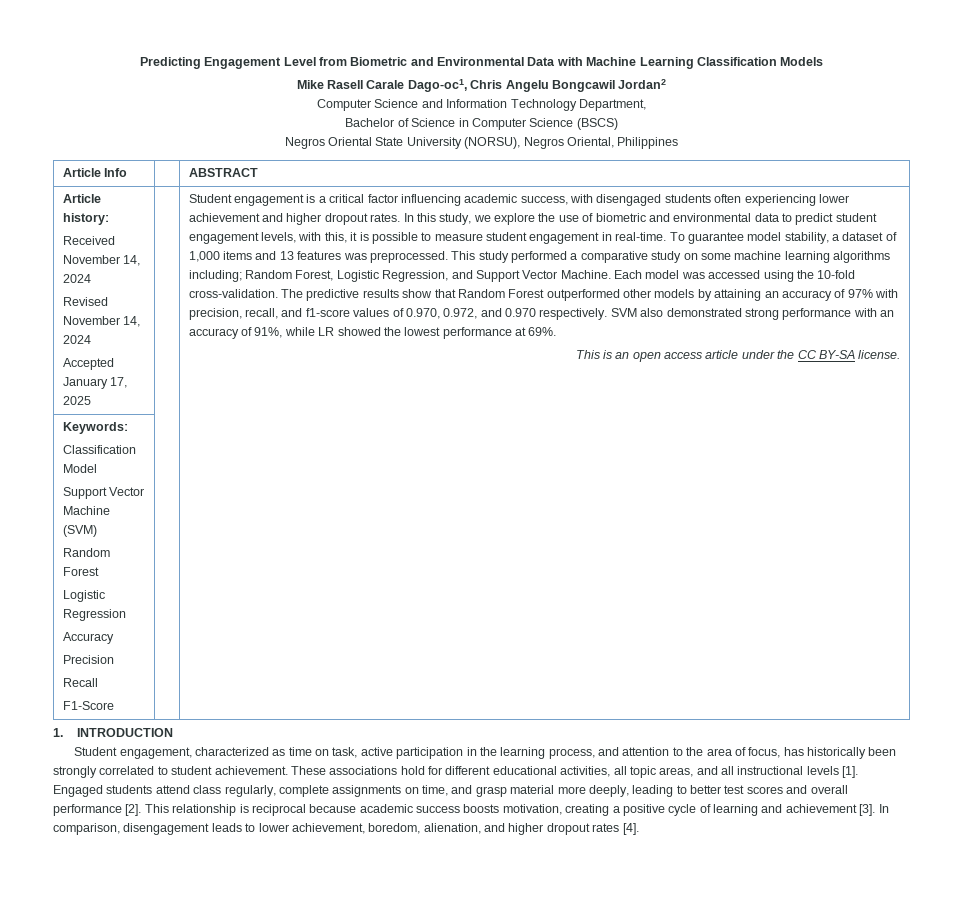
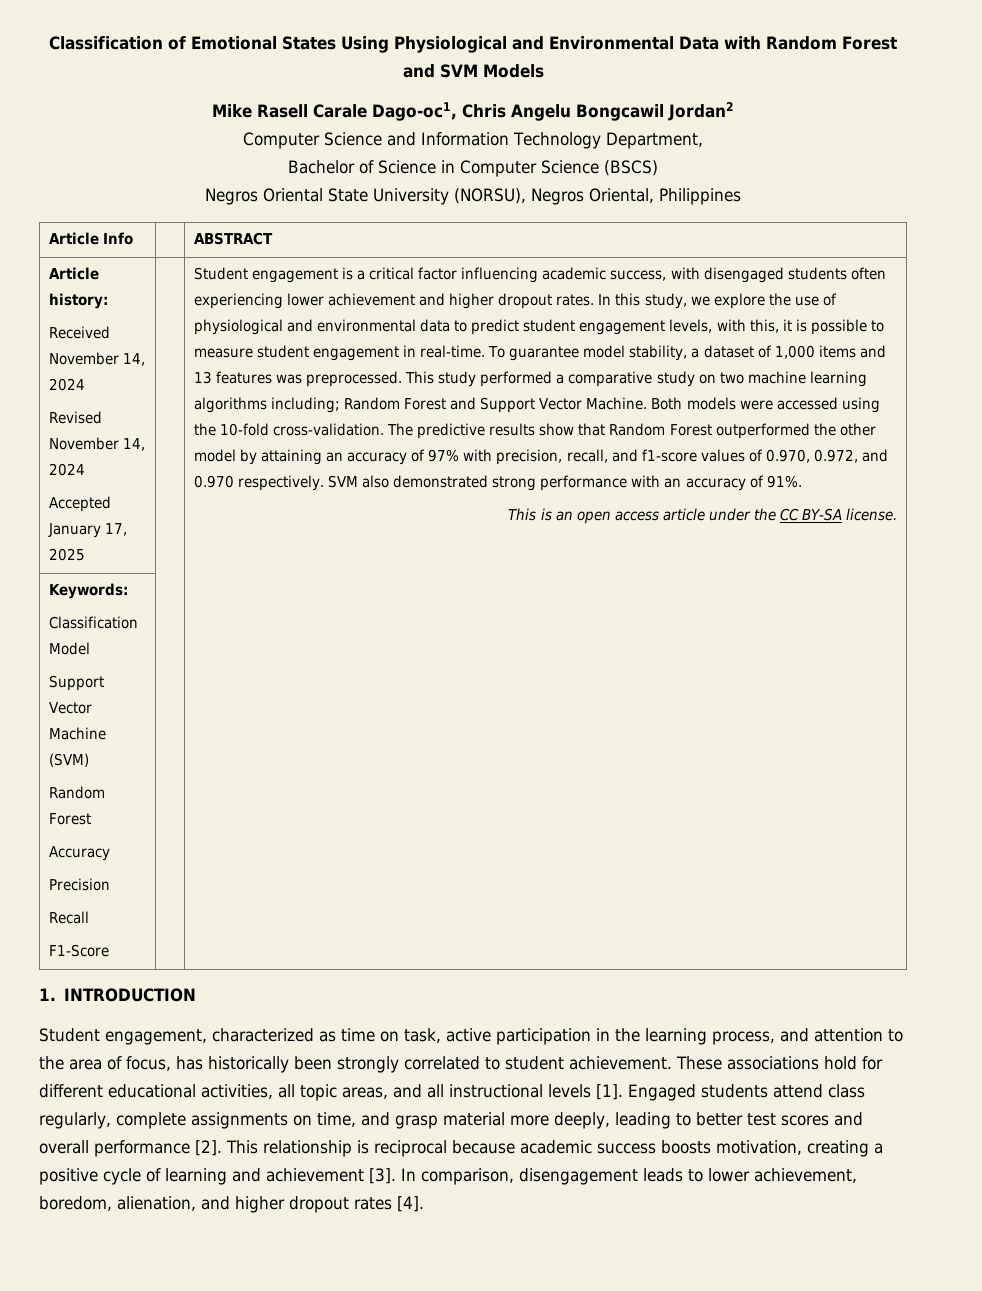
[139,57,777,69] Predicting Engagement Level from Biometric and Environmental Data with Machine Learning Classification -> [49,36,897,53] [402,64,478,78] Classification of Emotional States Using Physiological and Environmental Data with Random Forest and SVM
[595,213,646,222] biometric -> [194,319,284,335] physiological
[700,253,731,260] some -> [719,372,744,384] two
[295,270,449,282] Forest, Logistic Regression, -> [404,398,447,410] Forest
[614,270,705,279] Each model was -> [651,397,773,410] Both models were
[623,289,695,298] other models -> [813,423,876,436] [194,449,237,462] the other model
[254,327,557,339] 91%, while LR showed the lowest performance at 69%. -> [766,475,802,488] 91%.
[62,590,105,602] [62,609,126,621] // Logistic Regression -> (92, 819) none

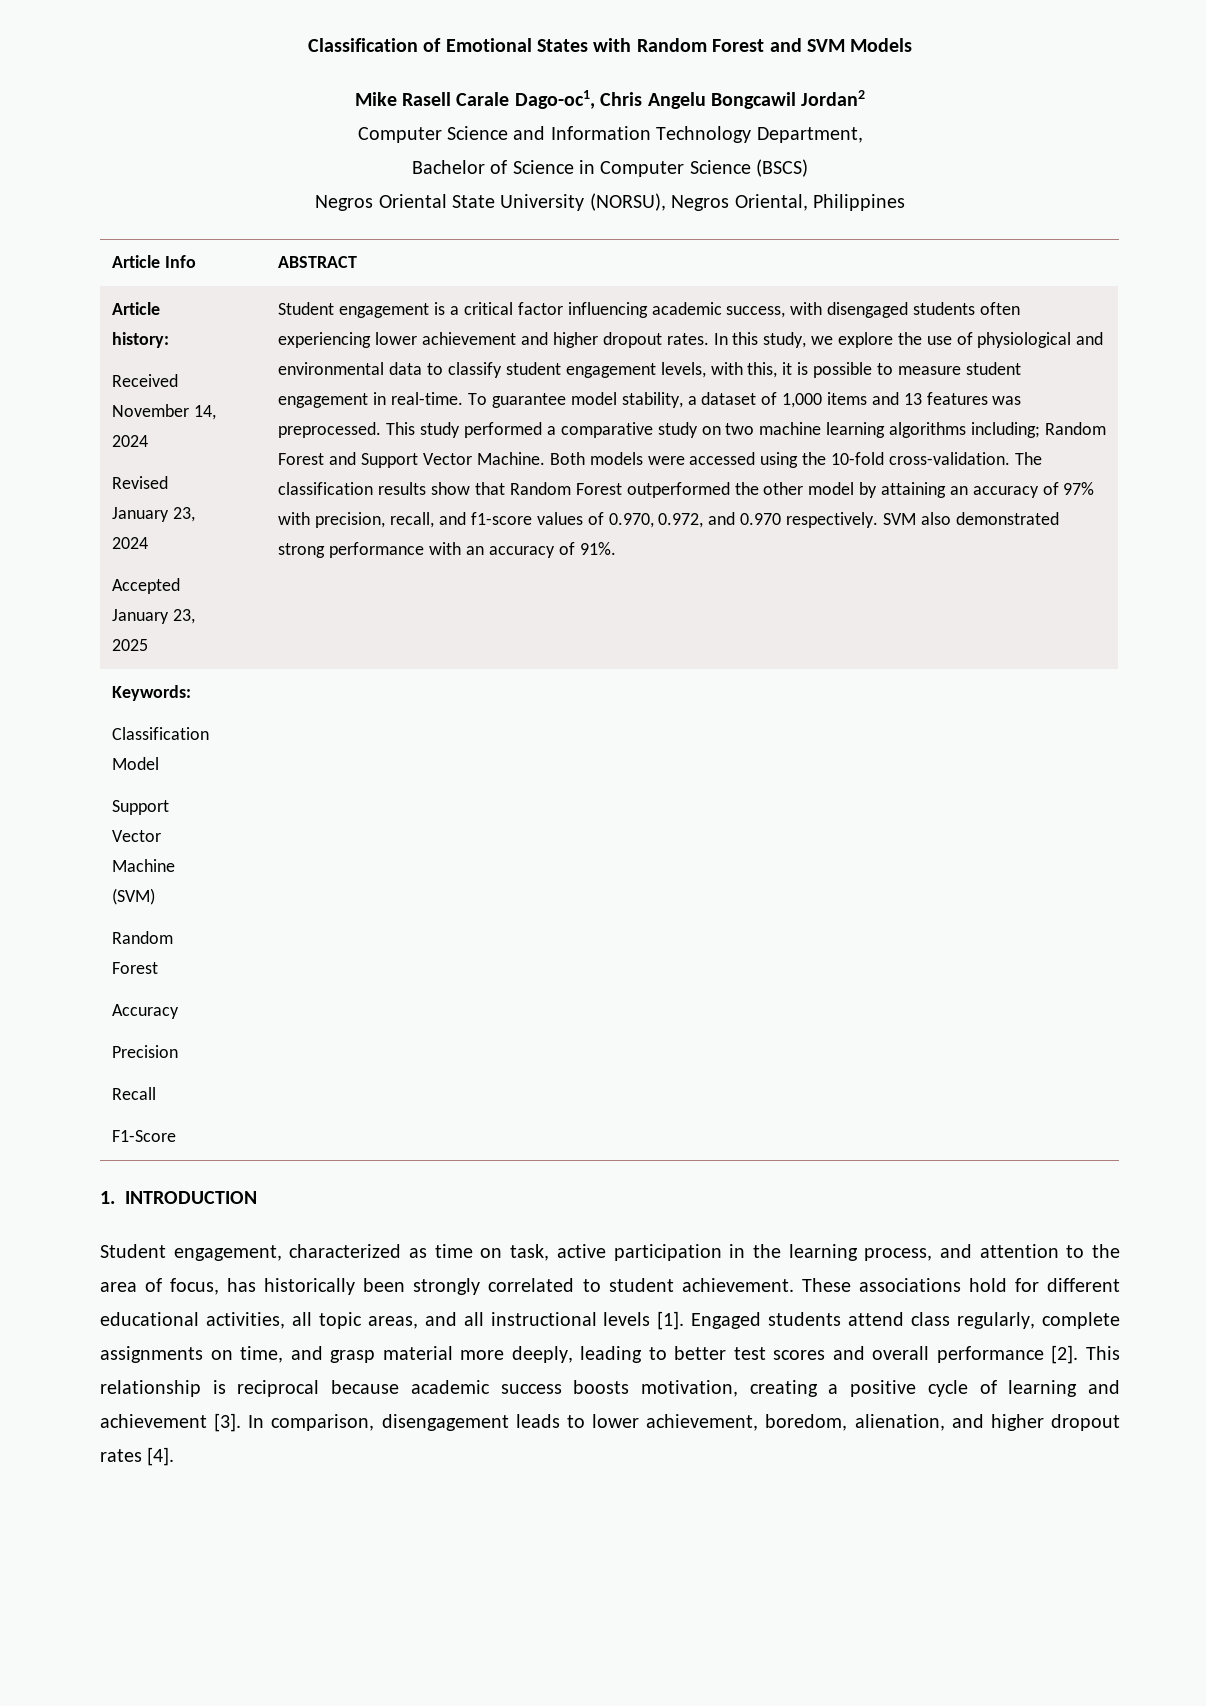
[341,36,719,53] Using Physiological and Environmental Data -> (588, 45) none
[49,437,146,451] November 14, -> [112,507,196,522] January 23,
[105,523,128,536] 17, -> [173,609,196,624] 23,
[471,319,520,335] predict -> [448,362,503,378] classify
[417,423,486,439] predictive -> [278,482,374,495] classification
[508,508,897,524] // This is an open access article under the CC BY-SA license. -> (616, 548) none

